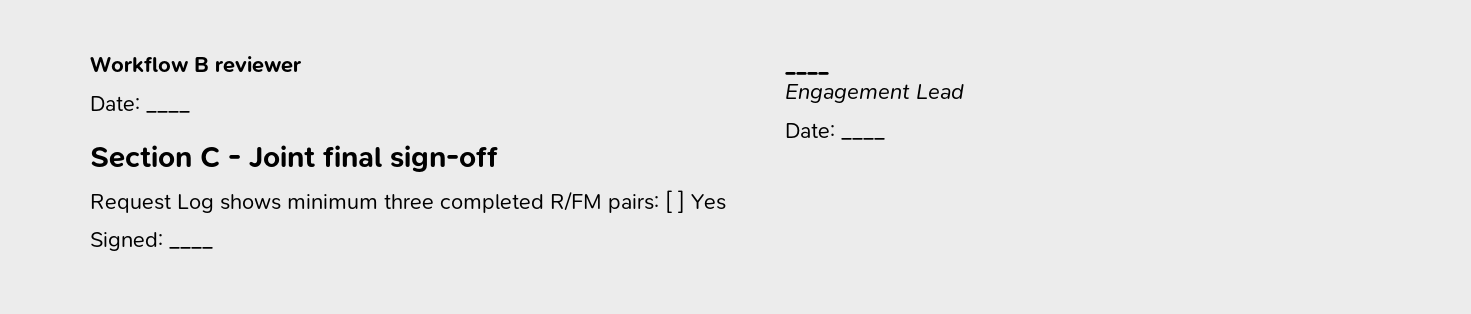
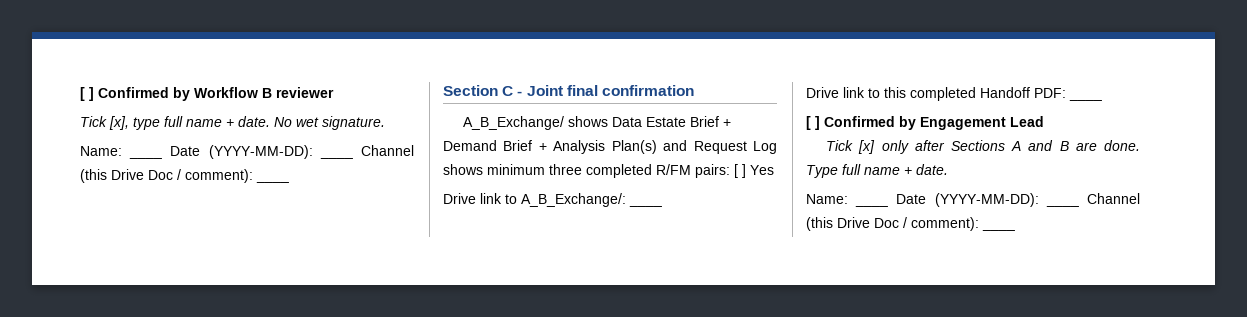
(90, 64) none -> [80,87,190,101] [ ] Confirmed by
[90,96,140,111] Date: -> [80,116,385,130] [80,146,122,156] [129,156,163,159] [170,145,353,159] [360,145,414,156] [80,169,253,183] Tick [x], type full name + date. No wet signature. // Name: ____ Date (YYYY-MM-DD): ____ Channel (this Drive Doc / comment):
[390,145,499,172] sign-off // -> [601,85,694,96] [463,116,732,130] [443,140,688,154] confirmation // A_B_Exchange/ shows Data Estate Brief + Demand Brief + Analysis Plan(s) and
[90,232,213,251] [785,72,829,75] [785,84,964,103] [785,123,835,138] Signed: ____ // ____ // Engagement Lead // Date: -> [443,193,662,207] [806,87,1066,101] [1069,98,1102,101] [806,116,1044,130] [826,140,1140,154] [806,164,948,178] [806,194,848,204] [855,204,889,207] [896,193,1079,207] [1087,193,1140,204] [806,217,979,231] Drive link to A_B_Exchange/: ____ // Drive link to this completed Handoff PDF: ____ // [ ] Confirmed by Engagement Lead // Tick [x] only after Sections A and B are done. Type full name + date. // Name: ____ Date (YYYY-MM-DD): ____ Channel (this Drive Doc / comment):

